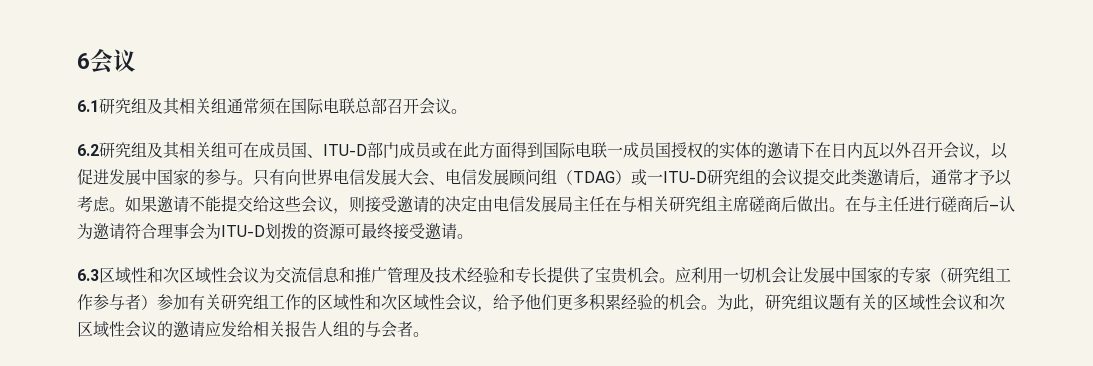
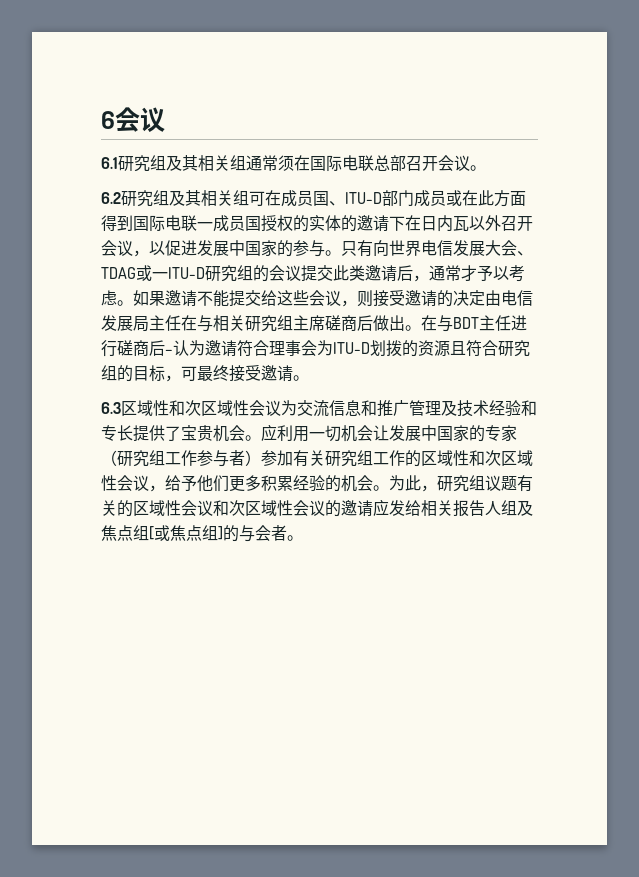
[445,169,631,186] 电信发展顾问组（TDAG） -> [101,267,136,279] TDAG
(877, 204) none -> [453,317,479,329] BDT
(346, 231) none -> [450,340,530,357] [101,365,181,382] 且符合研究组的目标，
(349, 328) none -> [517,500,533,516] [101,525,223,541] 及焦点组[或焦点组]

